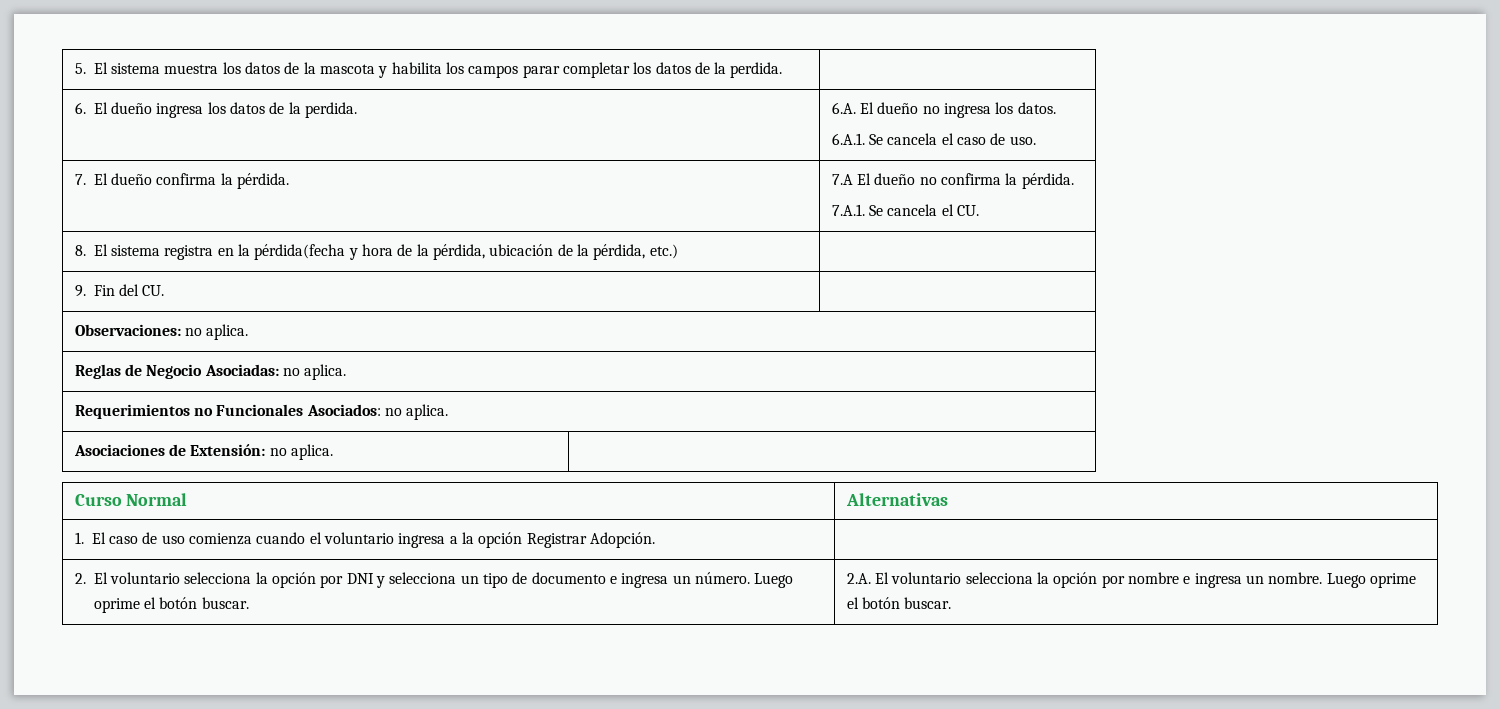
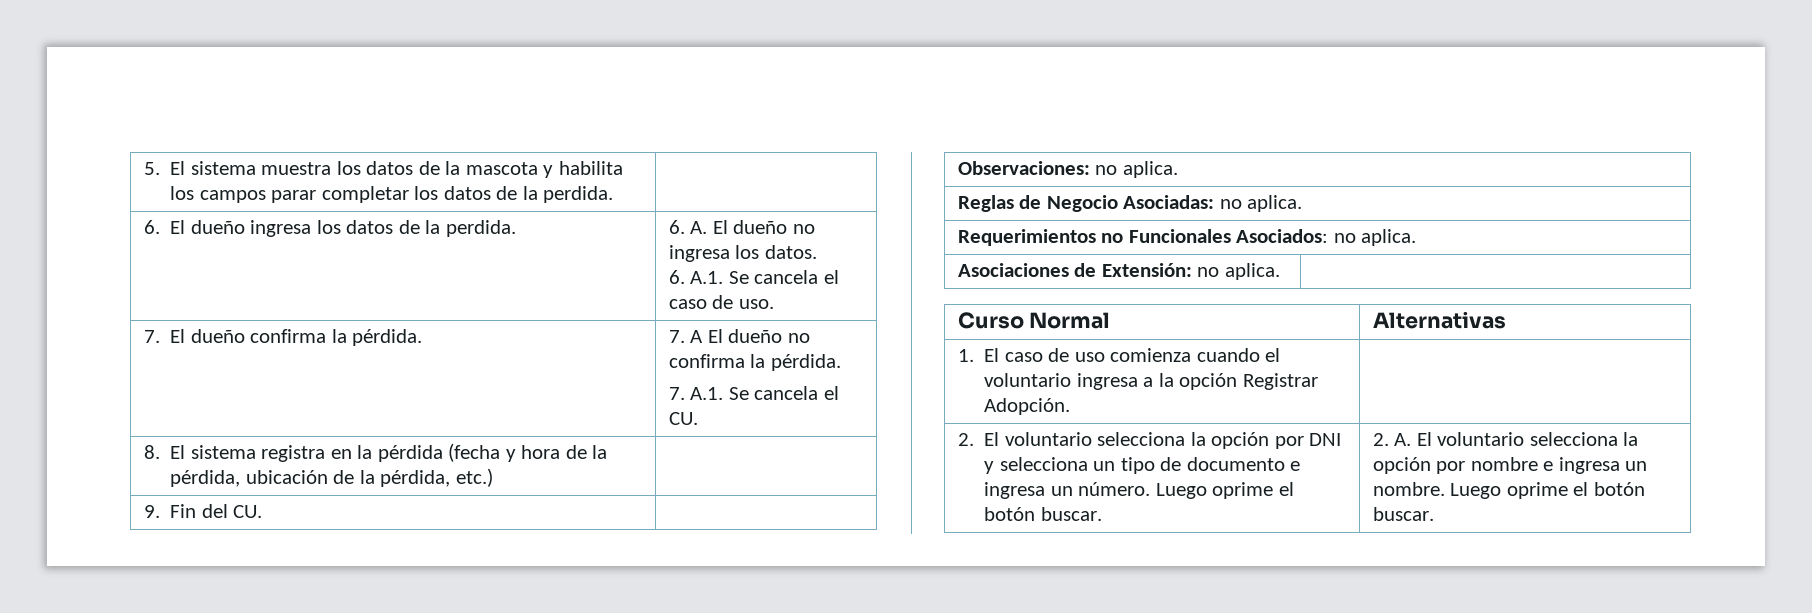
[831,102,856,114] 6.A. -> [668,220,708,234] 6. A.
[831,133,865,145] 6.A.1. -> [668,270,724,284] 6. A.1.
[831,174,853,185] 7.A -> [668,330,704,343] 7. A
[831,204,865,216] 7.A.1. -> [668,387,724,400] 7. A.1.
[254,244,346,260] pérdida(fecha -> [377,443,501,462] pérdida (fecha
[846,573,871,584] 2.A. -> [1372,433,1412,446] 2. A.

